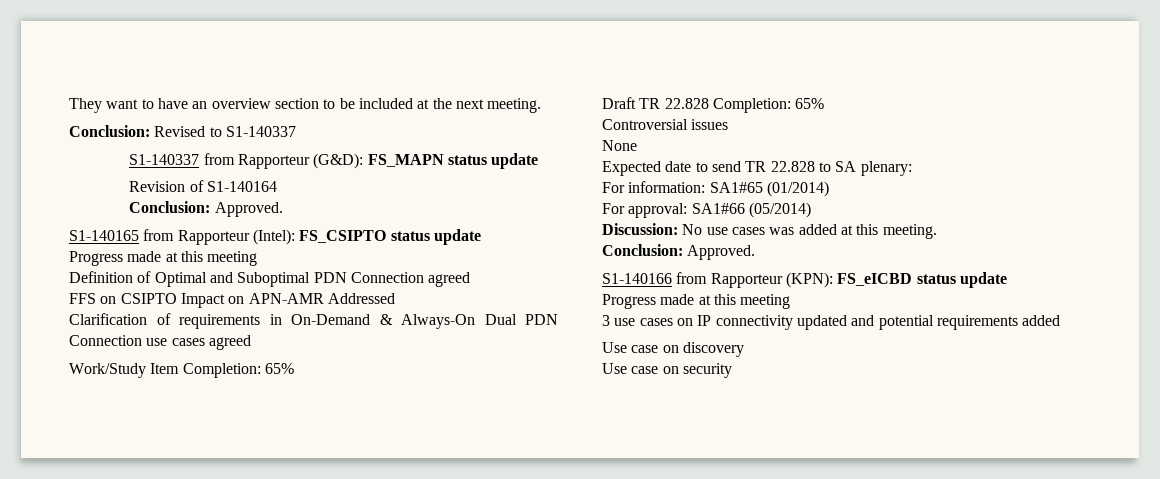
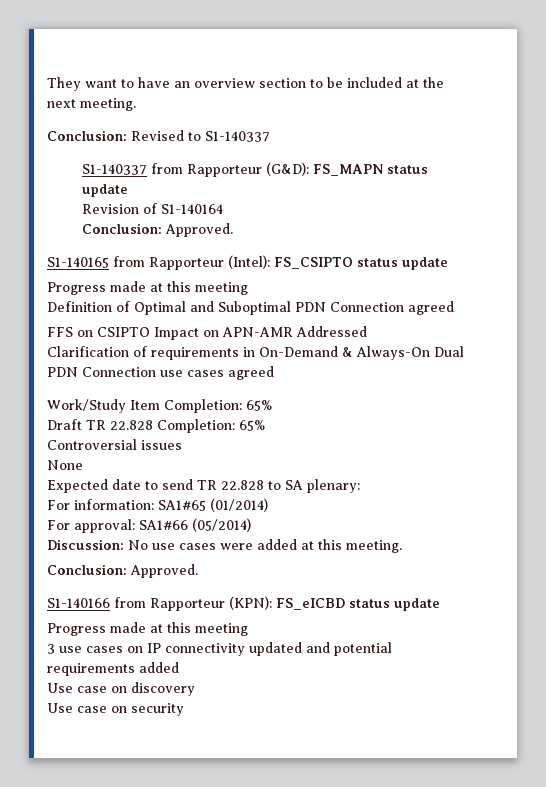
[769,227,795,235] was -> [220,543,253,550] were

